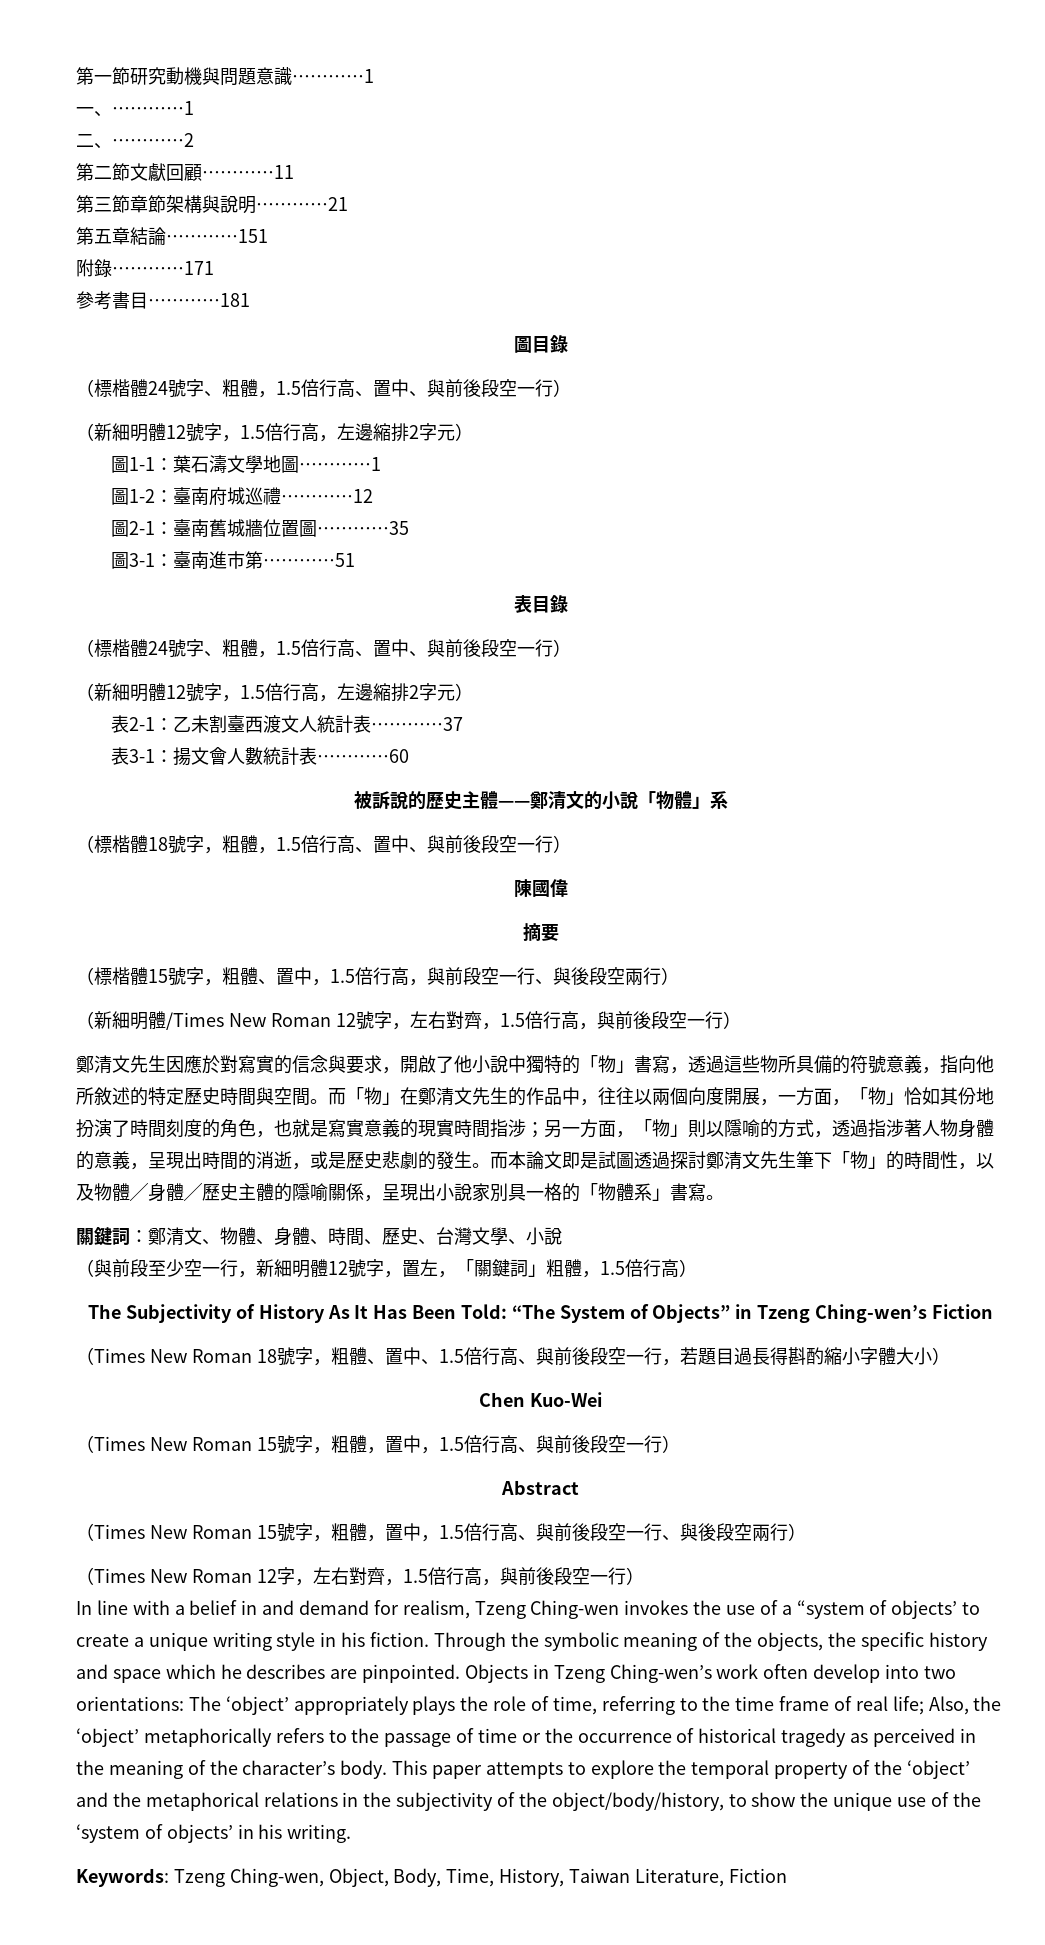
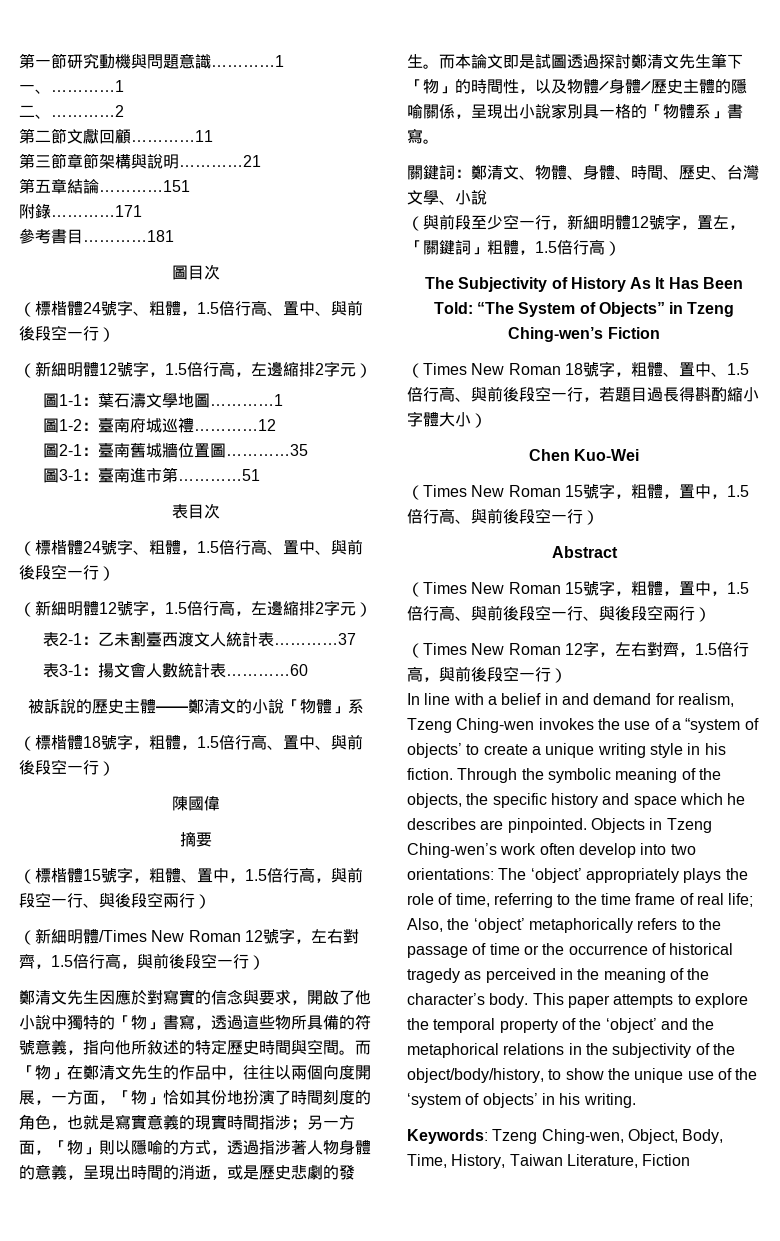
[549,335,568,353] 錄 -> [204,264,220,280] 次
[549,595,568,613] 錄 -> [204,503,220,519] 次

